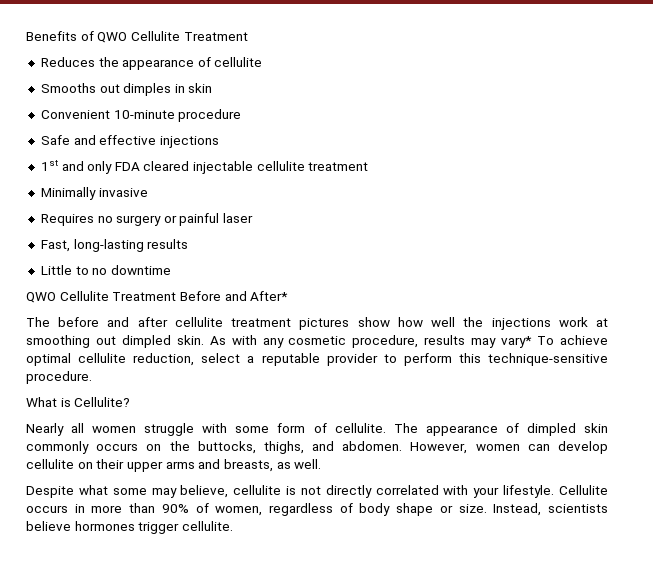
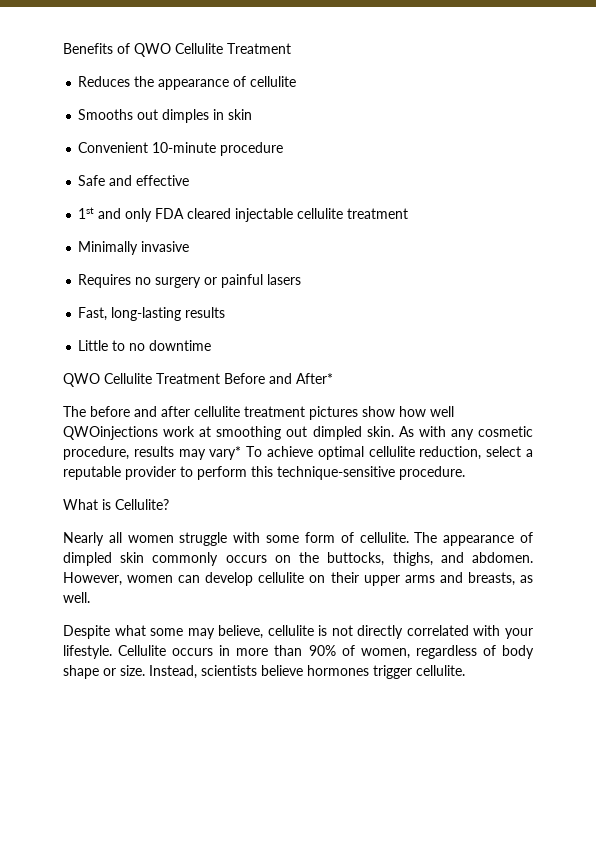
[159,136,219,148] injections -> (190, 180) none
[223,213,254,223] laser -> [267,274,302,285] lasers
[463,317,551,330] the injections -> [63,426,158,440] QWOinjections

